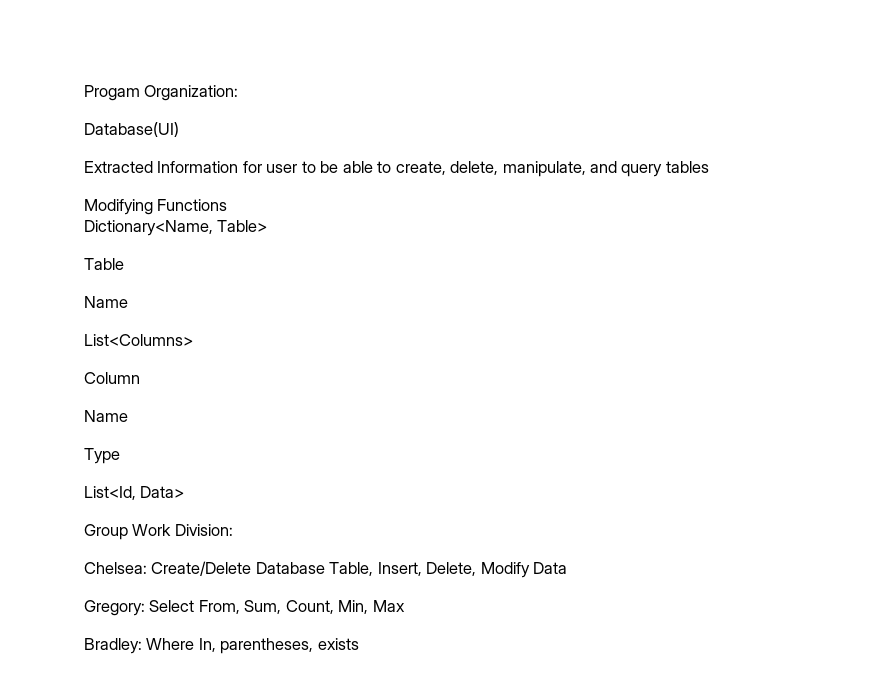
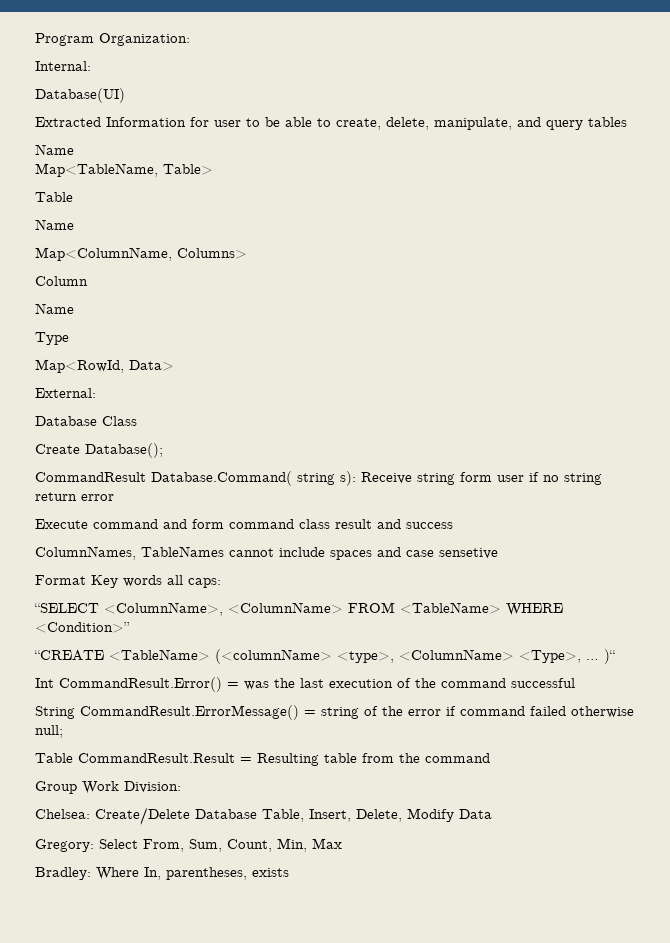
[84,85,140,101] Progam -> [35,33,94,46] Program
(239, 93) none -> [35,61,91,71] // Internal:
[84,199,228,215] [84,220,213,236] Modifying Functions // Dictionary<Name, -> [35,144,74,155] [35,163,158,177] Name // Map<TableName,
[84,334,193,346] List<Columns> -> [35,247,247,261] Map<ColumnName, Columns>
[84,486,136,500] List<Id, -> [35,359,124,373] Map<RowId,
(185, 492) none -> [35,388,96,398] [35,416,137,426] [35,443,163,458] [35,471,602,486] [35,492,114,501] [35,519,453,529] [35,546,498,560] [35,575,221,588] [34,602,563,616] [35,622,130,633] [34,649,615,664] [35,677,575,692] [35,705,634,720] [35,725,63,738] [35,753,490,766] // External: // Database Class // Create Database(); // CommandResult Database.Command( string s): Receive string form user if no string return error // Execute command and form command class result and success // ColumnNames, TableNames cannot include spaces and case sensetive // Format Key words all caps: // “SELECT <ColumnName>, <ColumnName> FROM <TableName> WHERE <Condition>” // “CREATE <TableName> (<columnName> <type>, <ColumnName> <Type>, … )“ // Int CommandResult.Error() = was the last execution of the command successful // String CommandResult.ErrorMessage() = string of the error if command failed otherwise null; // Table CommandResult.Result = Resulting table from the command

